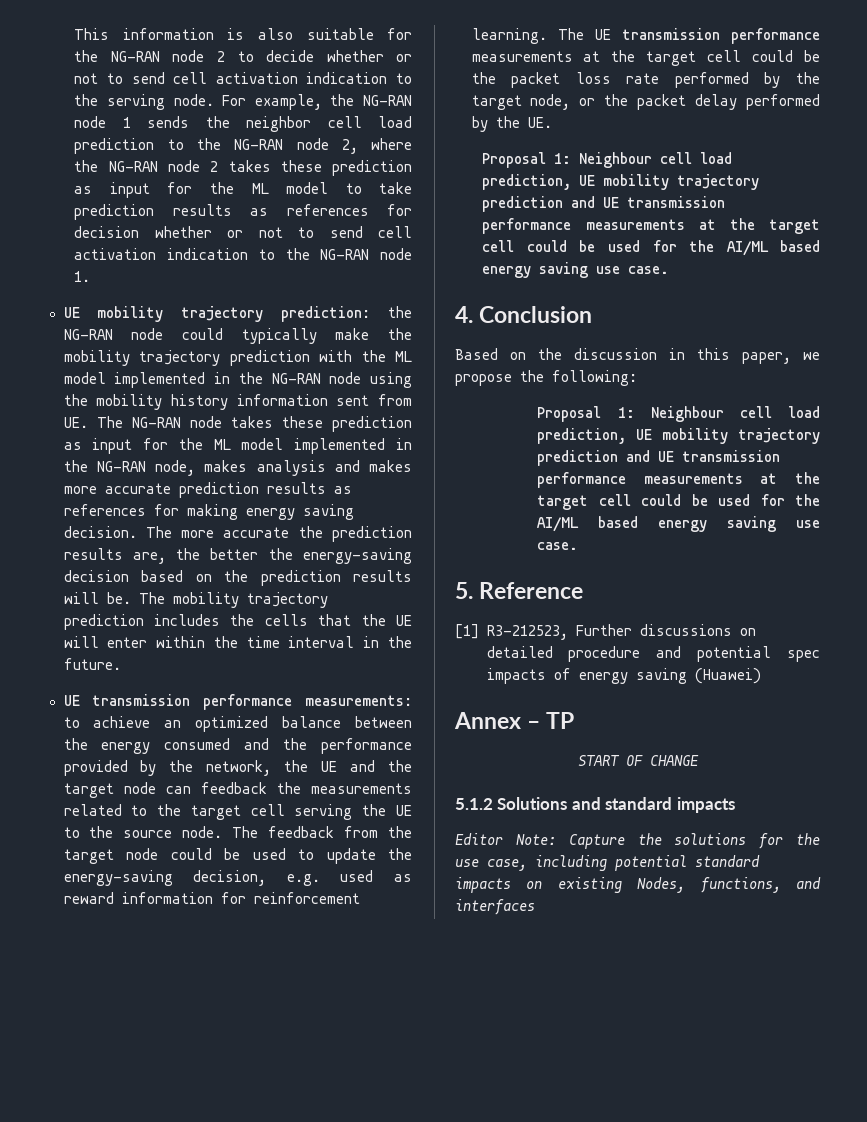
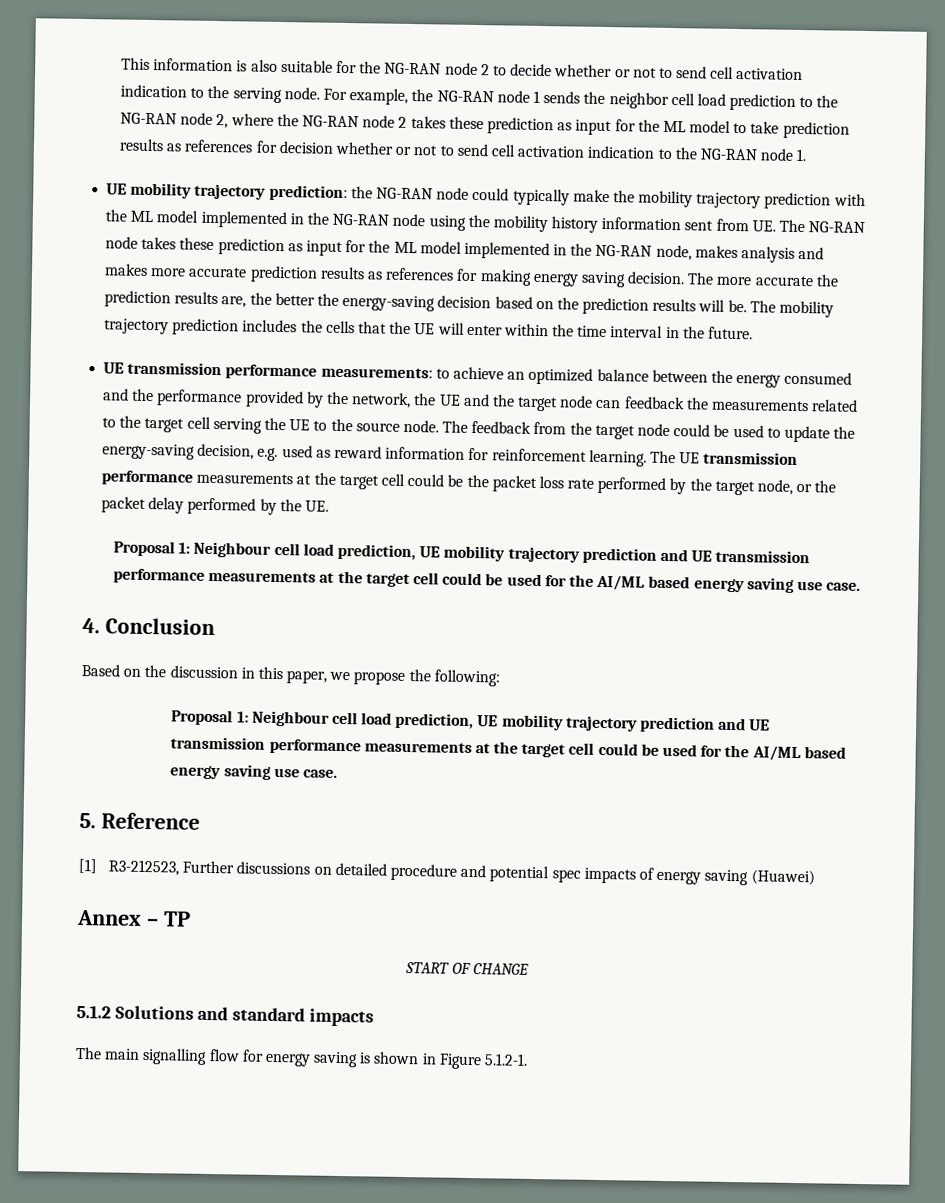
[455,833,820,849] [455,855,760,871] [455,877,821,893] [455,899,535,915] Editor Note: Capture the solutions for the use case, including potential standard impacts on existing Nodes, functions, and interfaces -> [75,1046,529,1070] The main signalling flow for energy saving is shown in Figure 5.1.2-1.

